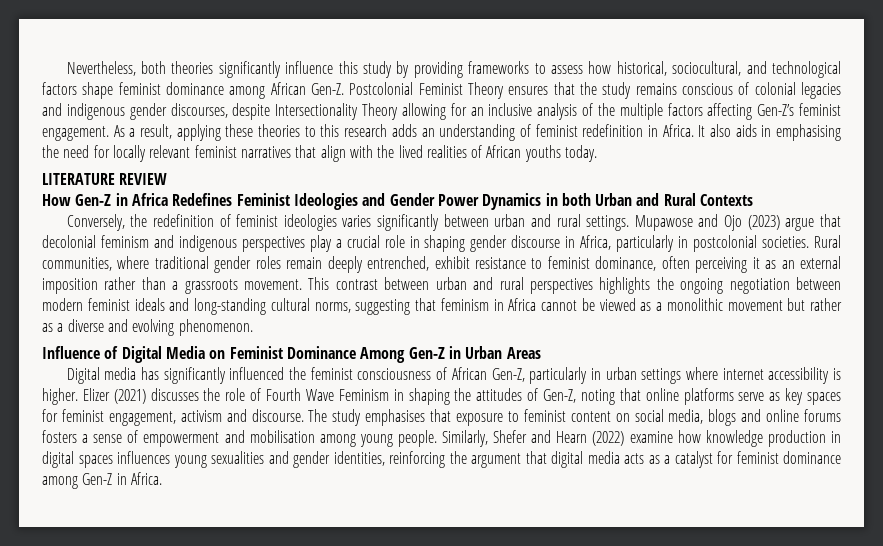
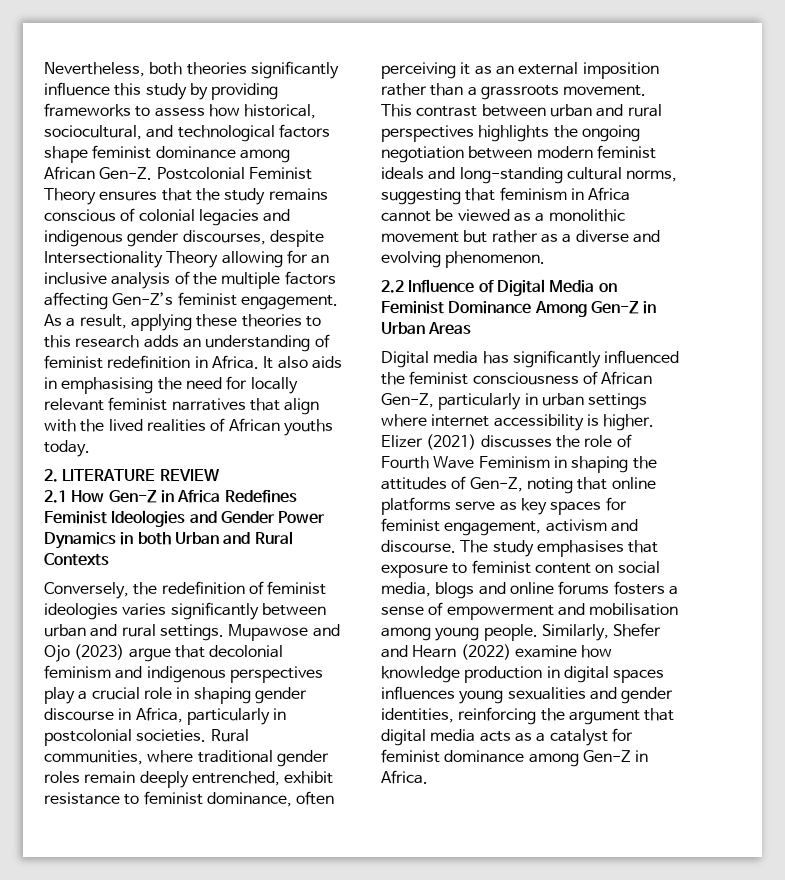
(598, 153) none -> [44,469,58,482] 2.
(168, 179) none -> [44,490,67,503] 2.1
(253, 327) none -> [381,280,404,293] 2.2

